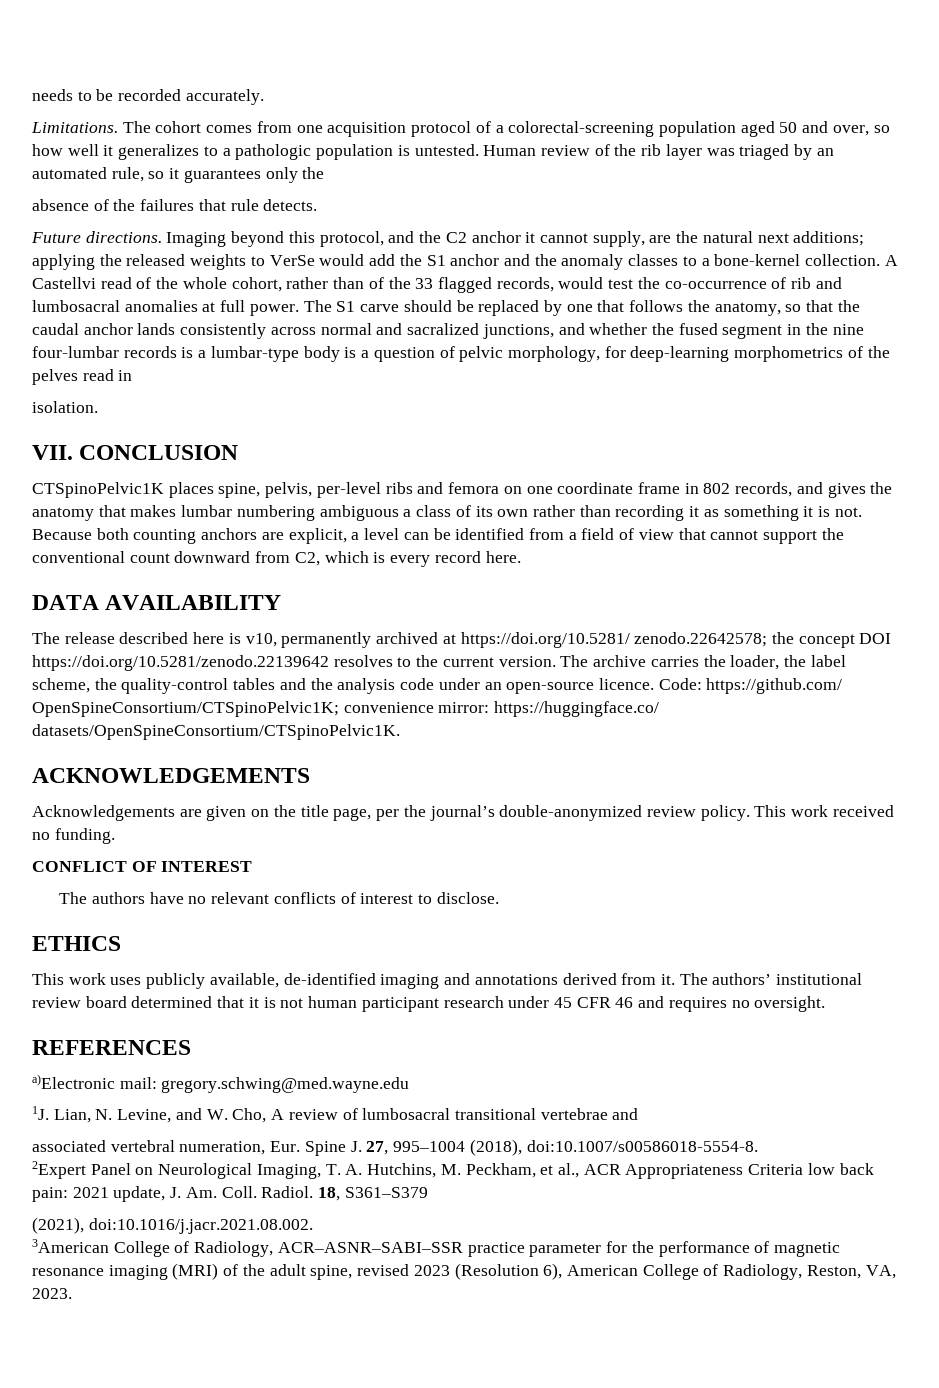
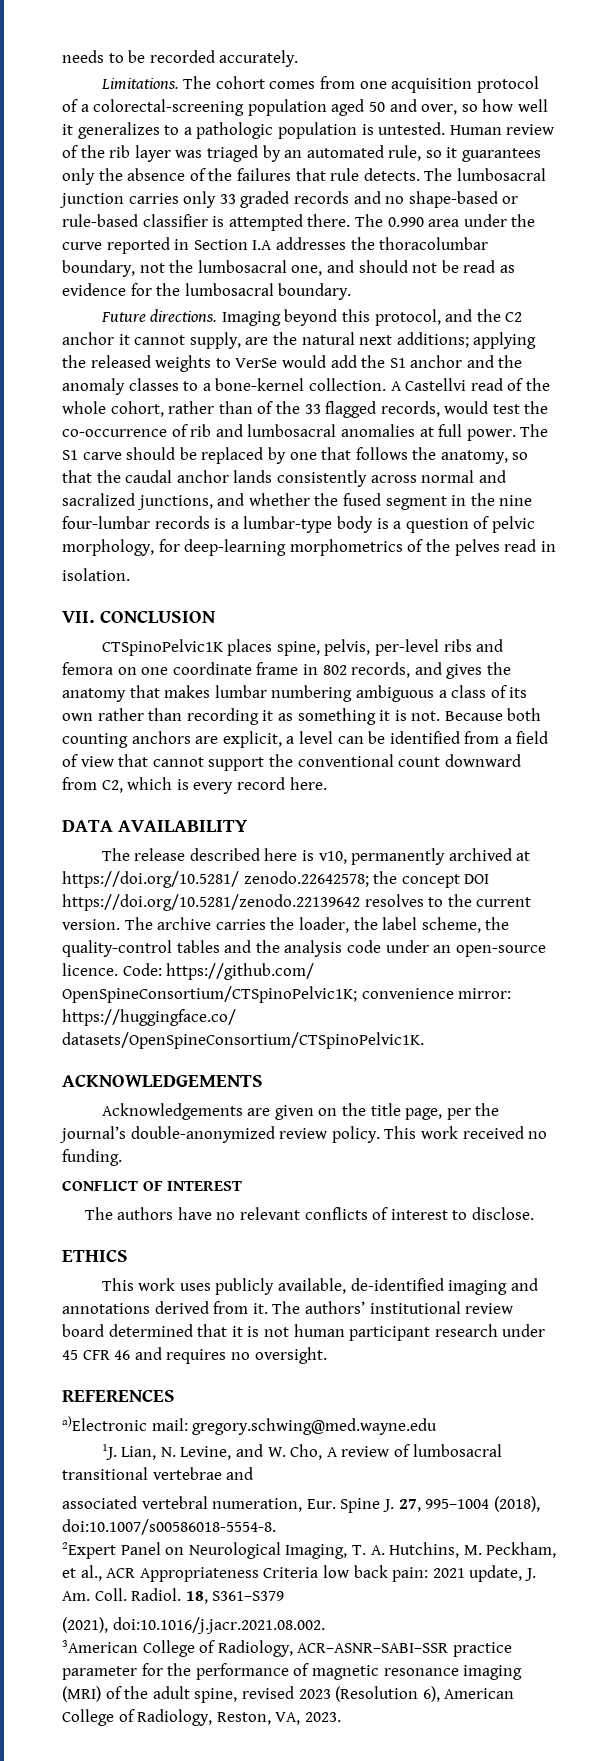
(325, 173) // -> (123, 174) none
(318, 205) none -> [424,168,546,181] [59,191,519,208] [62,214,536,231] [62,237,489,254] [62,260,515,277] [62,283,352,300] The lumbosacral junction carries only 33 graded records and no shape-based or rule-based classifier is attempted there. The 0.990 area under the curve reported in Section I.A addresses the thoracolumbar boundary, not the lumbosacral one, and should not be read as evidence for the lumbosacral boundary.

